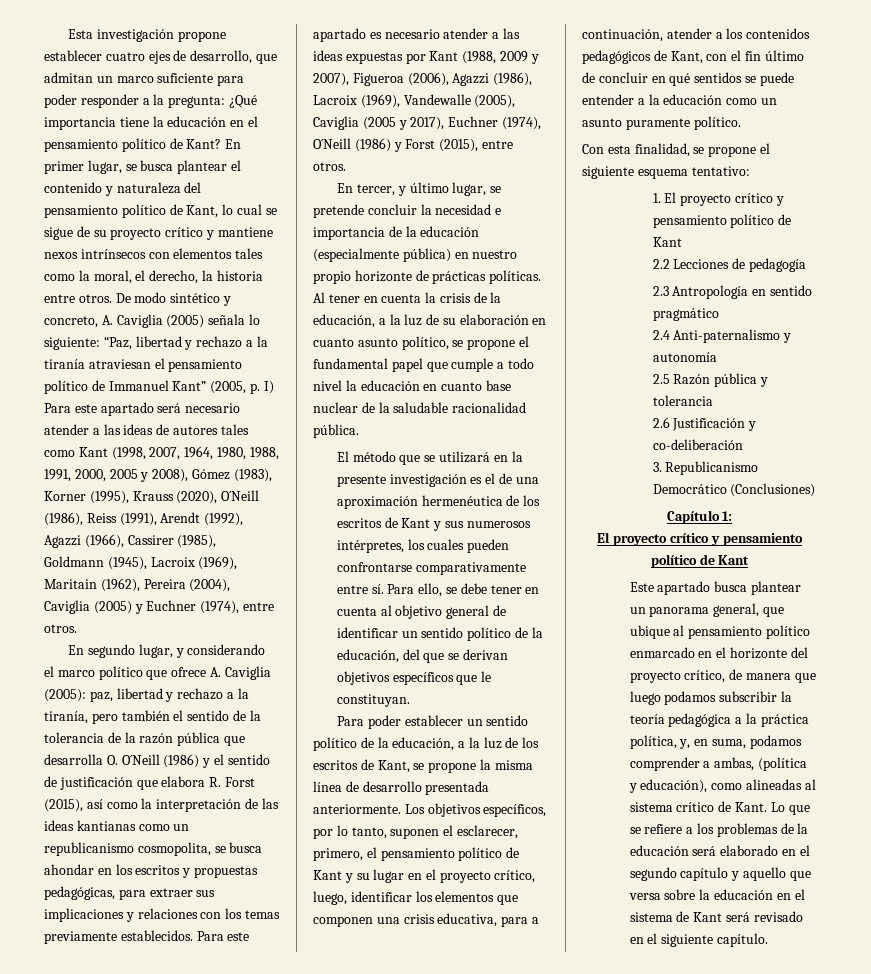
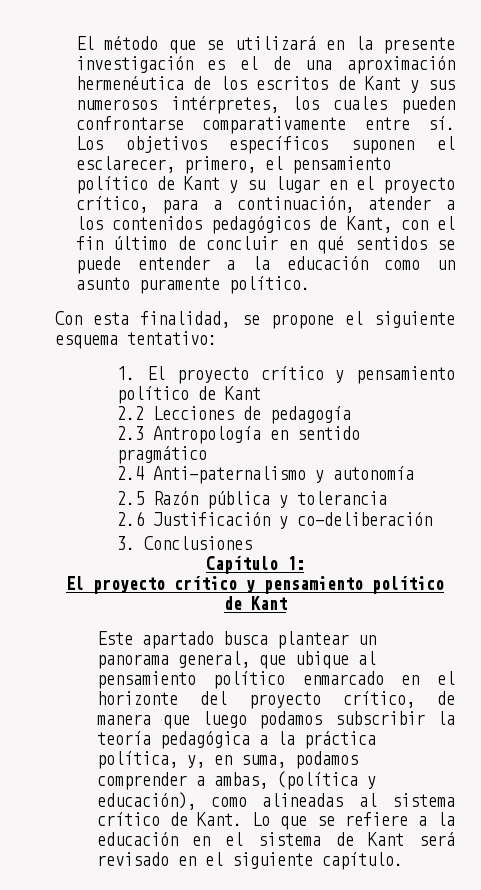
[68,29,226,42] [44,50,277,64] [44,72,245,86] [44,94,257,108] [44,116,258,130] [44,138,242,152] [44,160,241,174] [44,182,202,196] [44,204,277,218] [44,226,273,240] [44,248,264,259] [44,270,263,284] [44,292,231,306] [44,314,260,328] [44,336,268,350] [44,358,243,372] [44,380,274,394] [44,402,241,416] [44,424,249,435] [44,446,279,460] [44,469,272,482] [44,490,260,504] [44,512,244,526] [44,534,217,548] [44,556,238,570] [44,578,231,592] [44,600,274,614] [44,624,77,633] [68,644,266,658] [44,666,271,680] [44,688,249,702] [44,710,261,724] [44,732,245,746] [44,754,270,768] [44,776,255,790] [44,798,279,812] [44,820,190,831] [44,842,263,856] [44,864,258,878] [44,886,216,900] [44,908,280,922] [44,930,250,944] [313,28,520,42] [313,50,539,64] [313,72,533,86] [313,94,516,108] [313,116,541,130] [313,138,513,152] [313,162,346,171] [337,182,502,196] [313,204,502,218] [313,226,480,240] [313,248,518,262] [313,270,542,284] [313,292,502,303] [313,314,547,328] [313,336,529,350] [313,358,534,372] [313,380,511,391] [313,402,527,413] [313,424,359,438] Esta investigación propone establecer cuatro ejes de desarrollo, que admitan un marco suficiente para poder responder a la pregunta: ¿Qué importancia tiene la educación en el pensamiento político de Kant? En primer lugar, se busca plantear el contenido y naturaleza del pensamiento político de Kant, lo cual se sigue de su proyecto crítico y mantiene nexos intrínsecos con elementos tales como la moral, el derecho, la historia entre otros. De modo sintético y concreto, A. Caviglia (2005) señala lo siguiente: “Paz, libertad y rechazo a la tiranía atraviesan el pensamiento político de Immanuel Kant” (2005, p. I) Para este apartado será necesario atender a las ideas de autores tales como Kant (1998, 2007, 1964, 1980, 1988, 1991, 2000, 2005 y 2008), Gómez (1983), Korner (1995), Krauss (2020), O´Neill (1986), Reiss (1991), Arendt (1992), Agazzi (1966), Cassirer (1985), Goldmann (1945), Lacroix (1969), Maritain (1962), Pereira (2004), Caviglia (2005) y Euchner (1974), entre otros. // En segundo lugar, y considerando el marco político que ofrece A. Caviglia (2005): paz, libertad y rechazo a la tiranía, pero también el sentido de la tolerancia de la razón pública que desarrolla O. O´Neill (1986) y el sentido de justificación que elabora R. Forst (2015), así como la interpretación de las ideas kantianas como un republicanismo cosmopolita, se busca ahondar en los escritos y propuestas pedagógicas, para extraer sus implicaciones y relaciones con los temas previamente establecidos. Para este apartado es necesario atender a las ideas expuestas por Kant (1988, 2009 y 2007), Figueroa (2006), Agazzi (1986), Lacroix (1969), Vandewalle (2005), Caviglia (2005 y 2017), Euchner (1974), O´Neill (1986) y Forst (2015), entre otros. // En tercer, y último lugar, se pretende concluir la necesidad e importancia de la educación (especialmente pública) en nuestro propio horizonte de prácticas políticas. Al tener en cuenta la crisis de la educación, a la luz de su elaboración en cuanto asunto político, se propone el fundamental papel que cumple a todo nivel la educación en cuanto base nuclear de la saludable racionalidad pública. // -> (75, 43) none
[387,583,540,597] [336,605,506,619] [336,627,543,641] [336,649,508,663] [336,671,492,685] [336,694,410,707] [337,715,529,729] [313,737,540,751] [313,759,533,773] [313,781,490,795] [313,803,547,817] [313,825,387,839] Para ello, se debe tener en cuenta al objetivo general de identificar un sentido político de la educación, del que se derivan objetivos específicos que le constituyan. // Para poder establecer un sentido político de la educación, a la luz de los escritos de Kant, se propone la misma línea de desarrollo presentada anteriormente. Los objetivos específicos, por lo tanto, -> [75,136,329,154] Los objetivos específicos
[313,891,519,905] [313,913,498,927] luego, identificar los elementos que componen una crisis educativa, -> (148, 204) none
[665,461,759,475] [652,483,816,497] Republicanismo Democrático (Conclusiones) -> [144,536,253,550] Conclusiones
[697,823,809,837] [629,845,810,856] [629,867,811,881] [628,889,696,900] los problemas de la educación será elaborado en el segundo capítulo y aquello que versa sobre -> (428, 821) none

